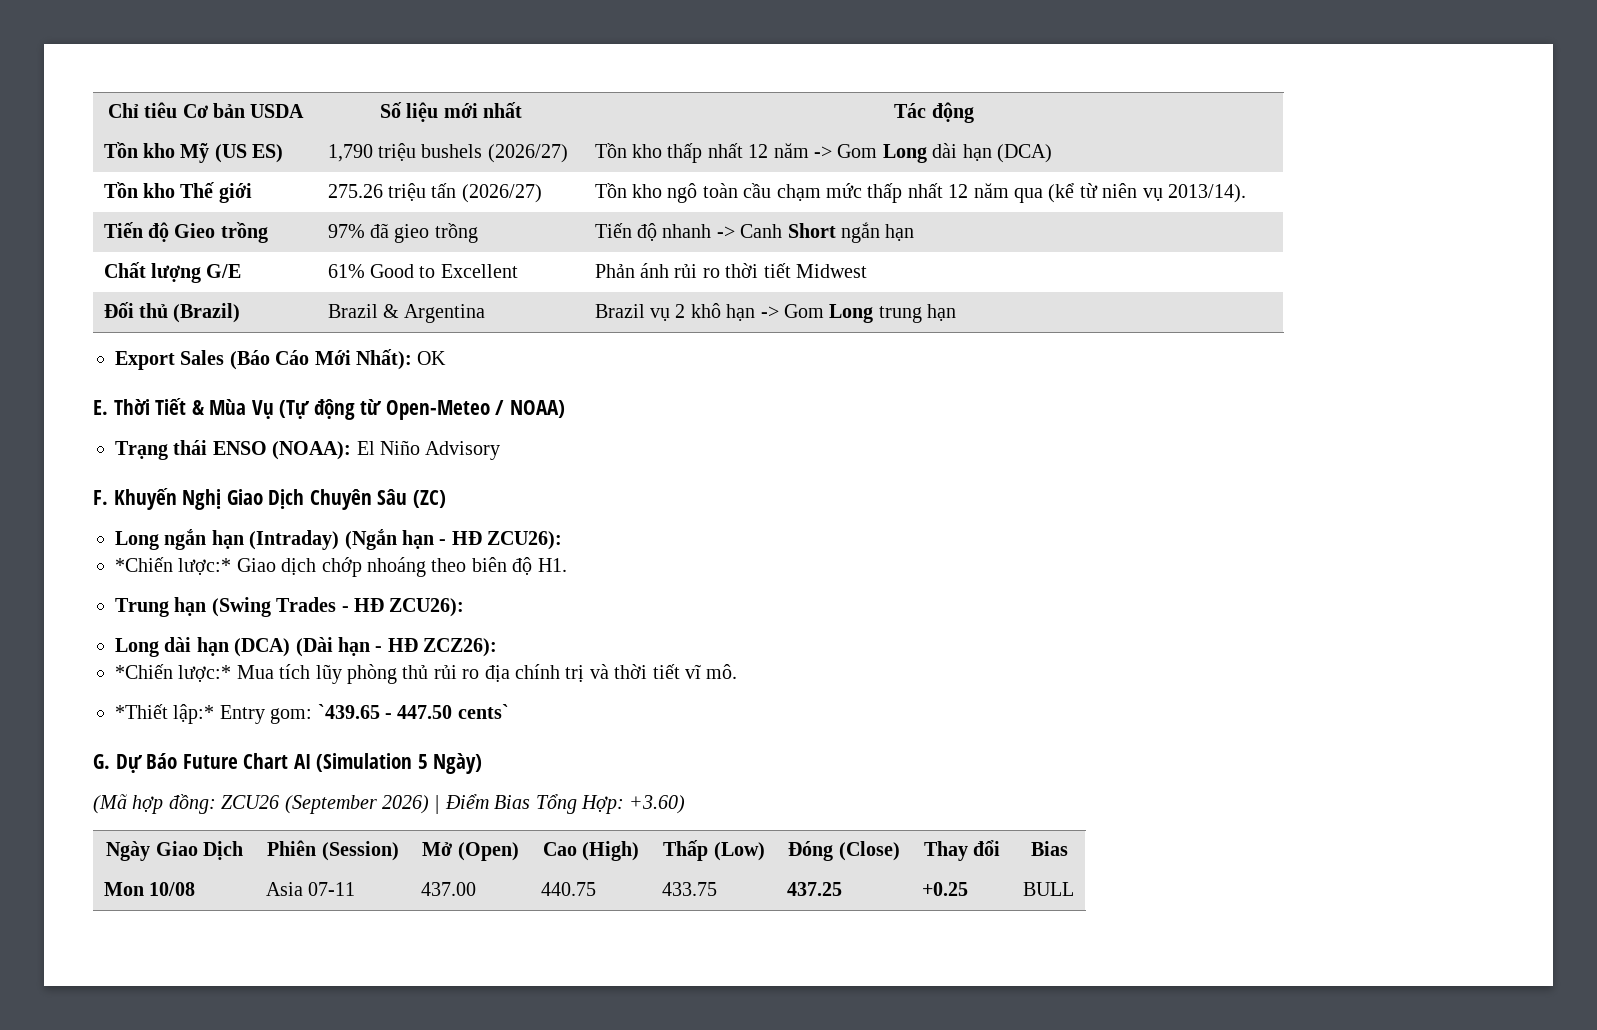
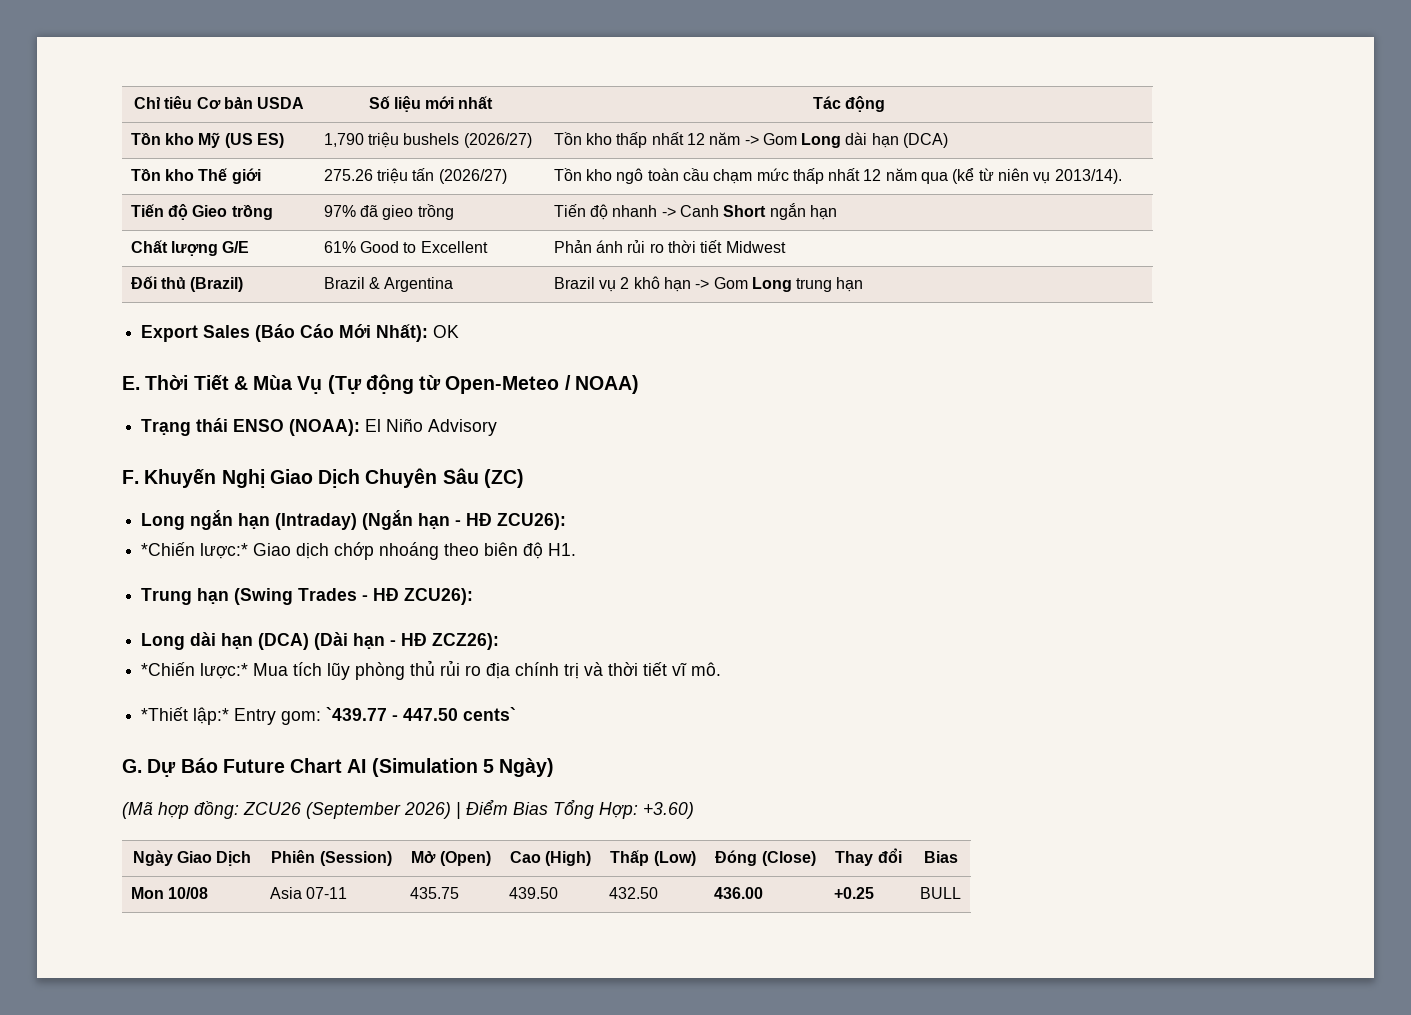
[317,704,380,719] `439.65 -> [326,707,388,721] `439.77
[420,882,476,896] [540,882,596,896] [661,882,717,896] [786,882,842,896] 437.00 | 440.75 | 433.75 | 437.25 -> [409,887,459,899] [508,887,558,899] [608,887,658,899] [713,887,763,899] 435.75 | 439.50 | 432.50 | 436.00

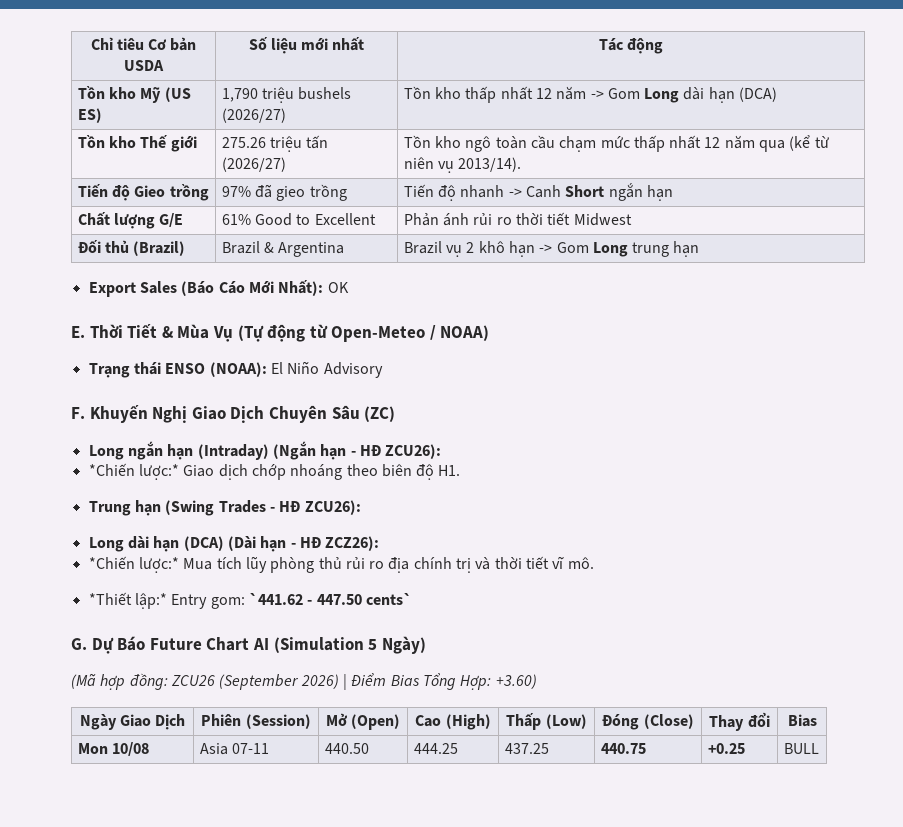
[326,707,388,721] `439.77 -> [248,593,303,605] `441.62
[409,887,459,899] [508,887,558,899] [608,887,658,899] [713,887,763,899] 435.75 | 439.50 | 432.50 | 436.00 -> [324,743,369,754] [413,743,458,754] [504,743,549,754] [600,743,646,754] 440.50 | 444.25 | 437.25 | 440.75

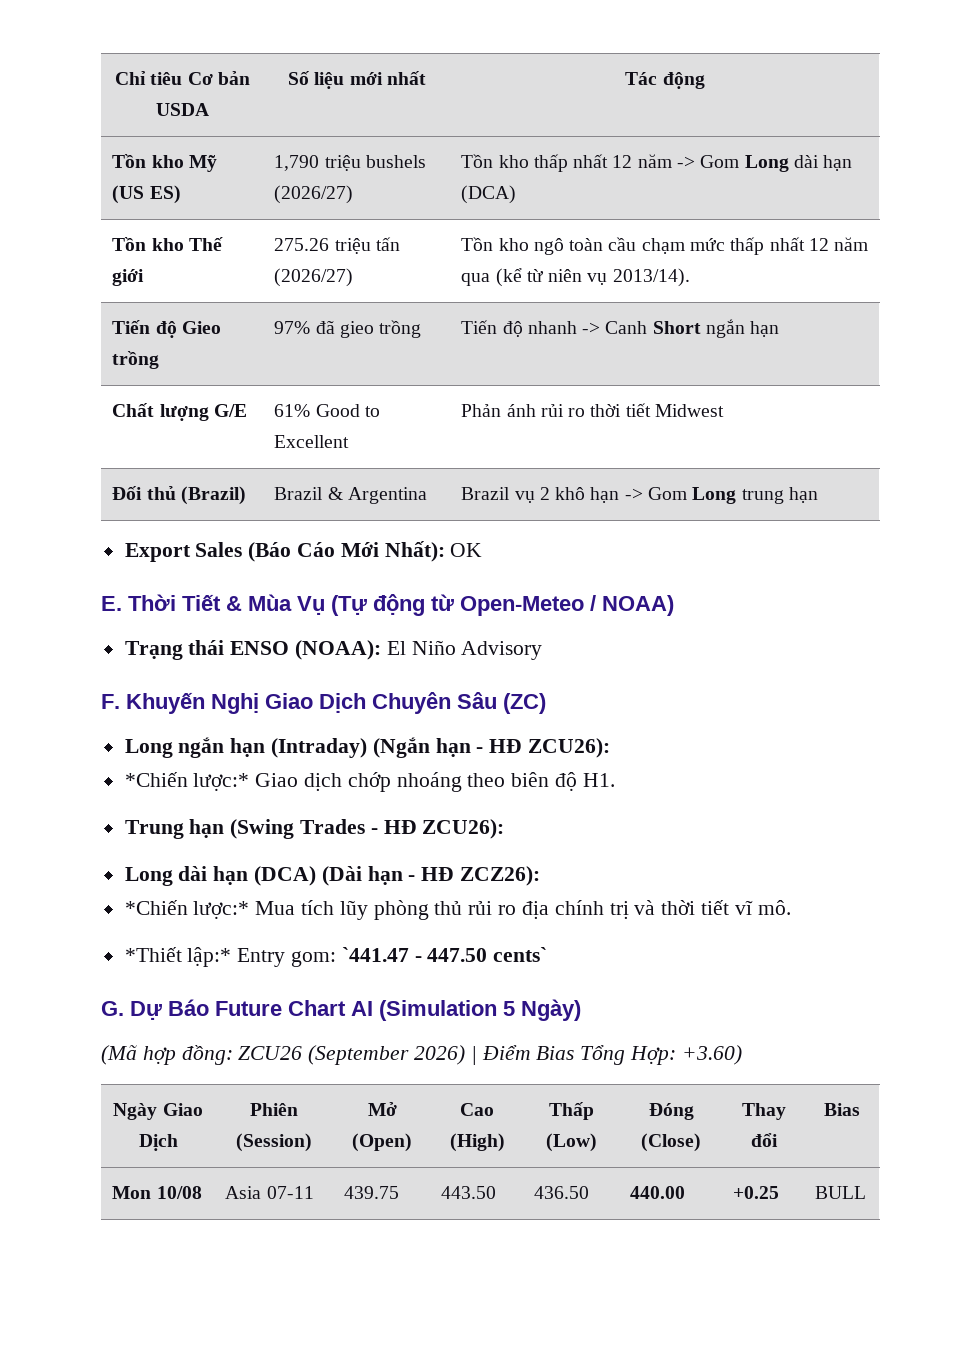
[248,593,303,605] `441.62 -> [341,947,409,962] `441.47
[324,743,369,754] [413,743,458,754] [504,743,549,754] [600,743,646,754] 440.50 | 444.25 | 437.25 | 440.75 -> [344,1186,400,1199] [441,1186,497,1199] [534,1186,590,1199] [630,1186,686,1199] 439.75 | 443.50 | 436.50 | 440.00

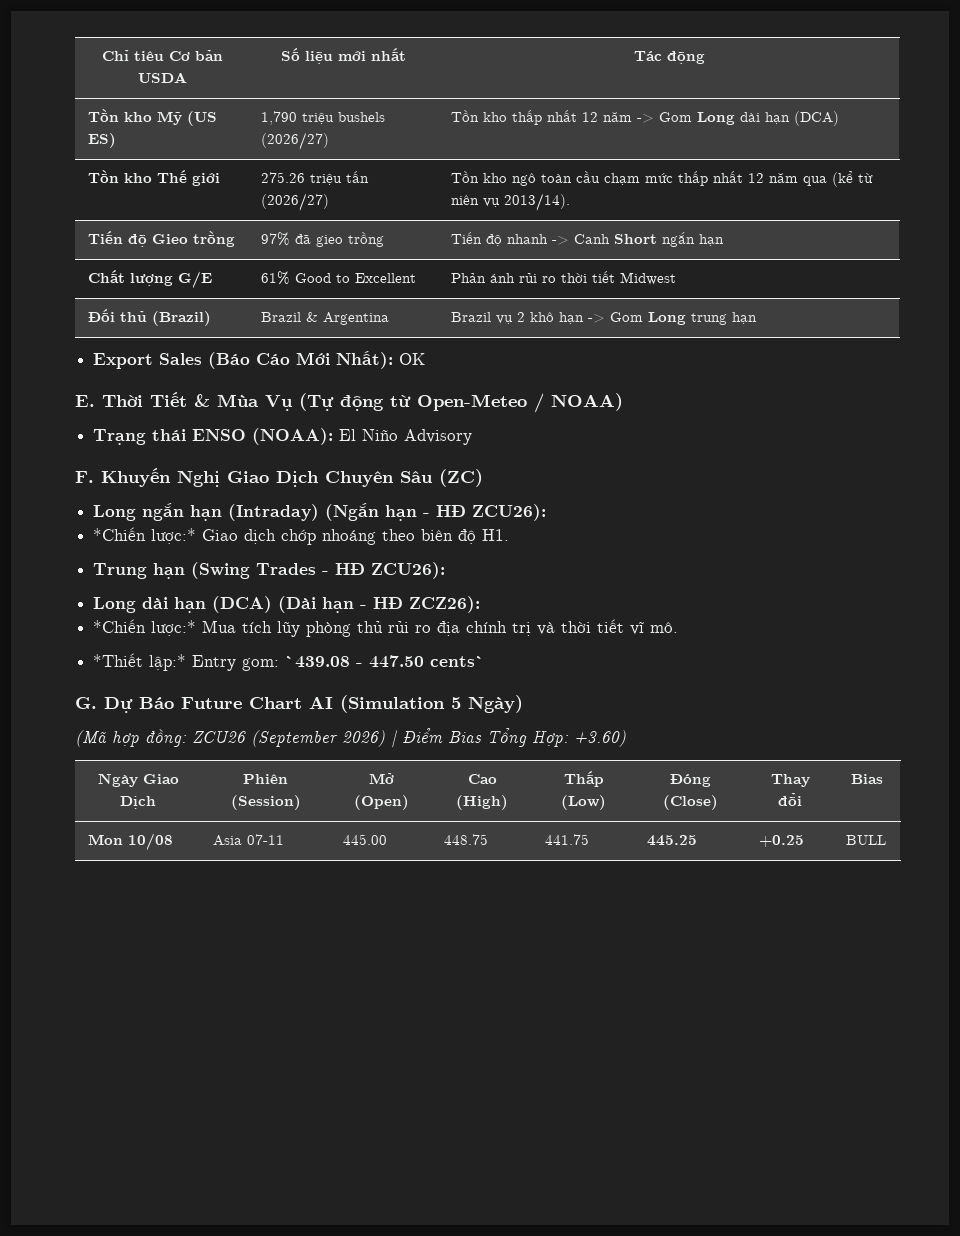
[341,947,409,962] `441.47 -> [285,655,351,668] `439.08
[344,1186,400,1199] [441,1186,497,1199] [534,1186,590,1199] [630,1186,686,1199] 439.75 | 443.50 | 436.50 | 440.00 -> [342,834,387,845] [443,834,488,845] [544,834,589,845] [646,835,697,846] 445.00 | 448.75 | 441.75 | 445.25

